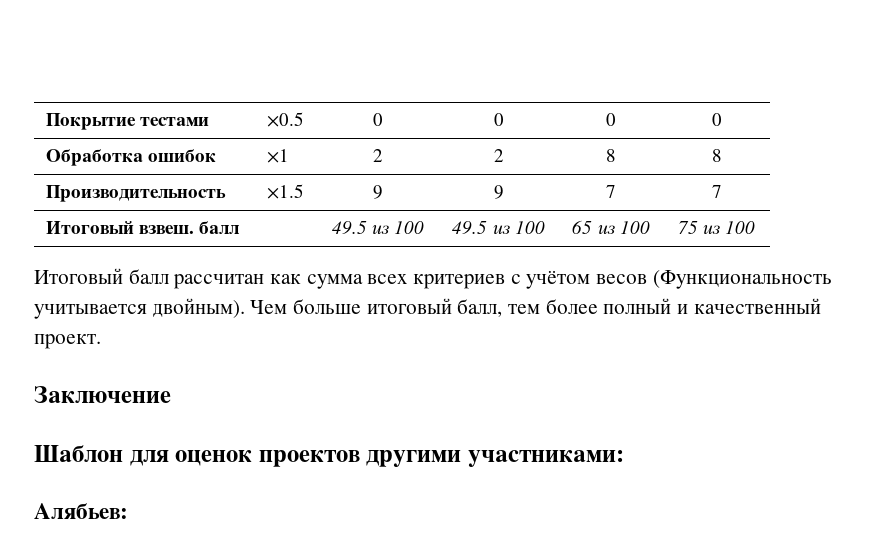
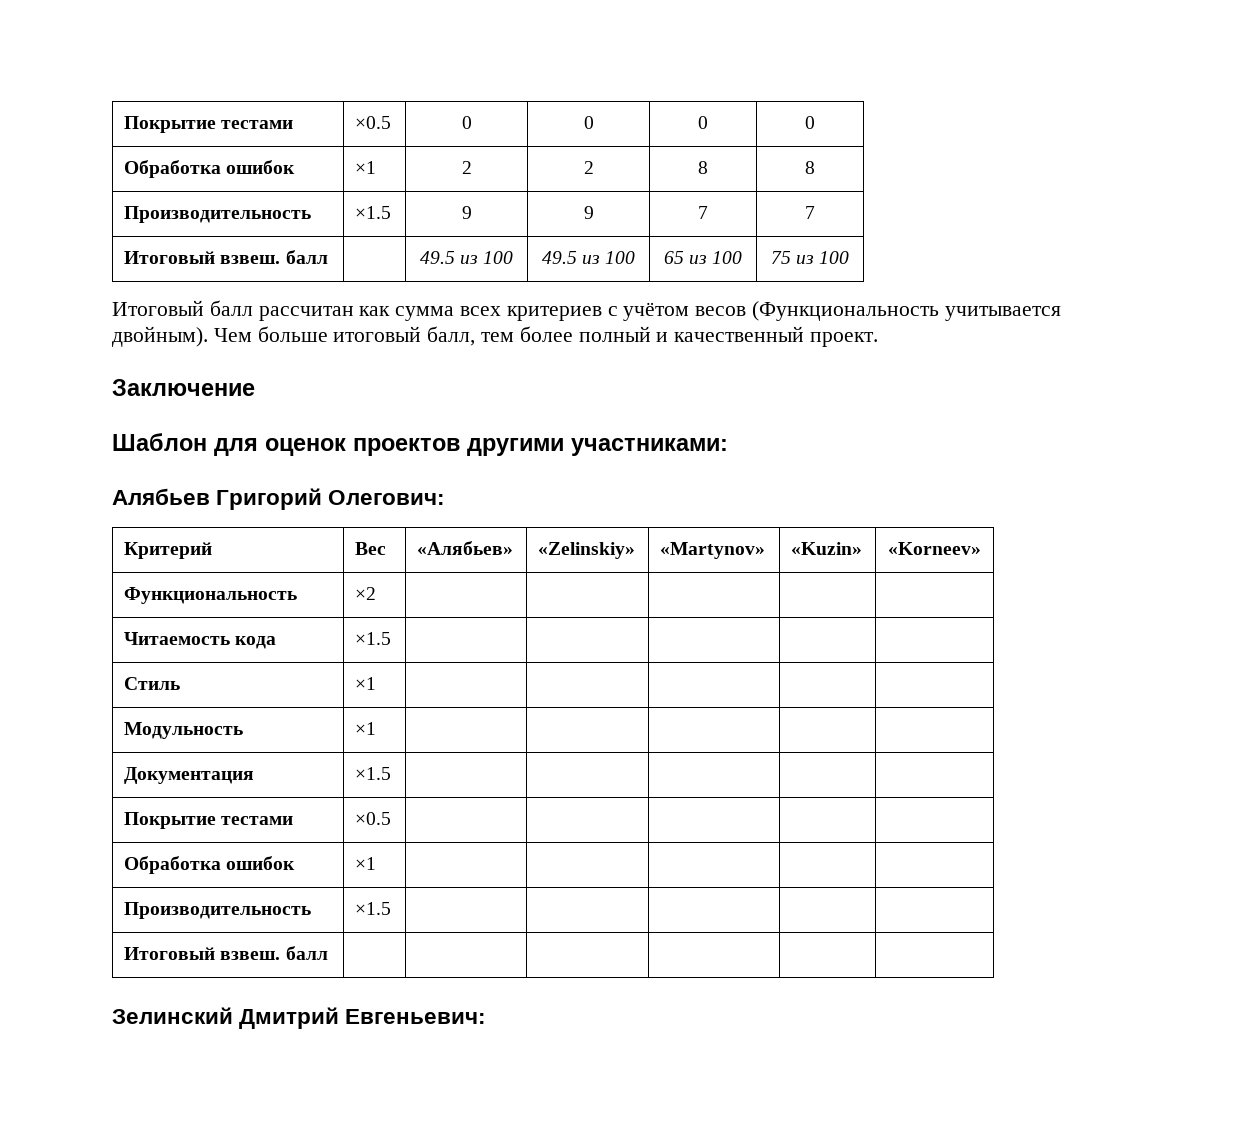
[34,503,128,519] Алябьев: -> [112,488,446,510] [124,542,213,559] [355,542,387,555] [417,541,514,555] [538,542,636,559] [660,542,766,559] [791,542,863,555] [888,542,981,555] [124,587,298,604] [355,587,377,600] [124,632,277,649] [355,632,392,645] [124,677,181,690] [355,677,377,690] [124,722,244,739] [355,722,377,735] [124,767,255,784] [355,767,392,780] [124,812,294,829] [355,812,392,825] [124,856,296,874] [355,857,377,870] [124,902,312,919] [355,902,392,915] [124,946,328,960] [112,1007,487,1029] Алябьев Григорий Олегович: // Критерий | Вес | «Алябьев» | «Zelinskiy» | «Martynov» | «Kuzin» | «Korneev» // Функциональность | ×2 | | | | | // Читаемость кода | ×1.5 | | | | | // Стиль | ×1 | | | | | // Модульность | ×1 | | | | | // Документация | ×1.5 | | | | | // Покрытие тестами | ×0.5 | | | | | // Обработка ошибок | ×1 | | | | | // Производительность | ×1.5 | | | | | // Итоговый взвеш. балл | | | | | | // Зелинский Дмитрий Евгеньевич:

